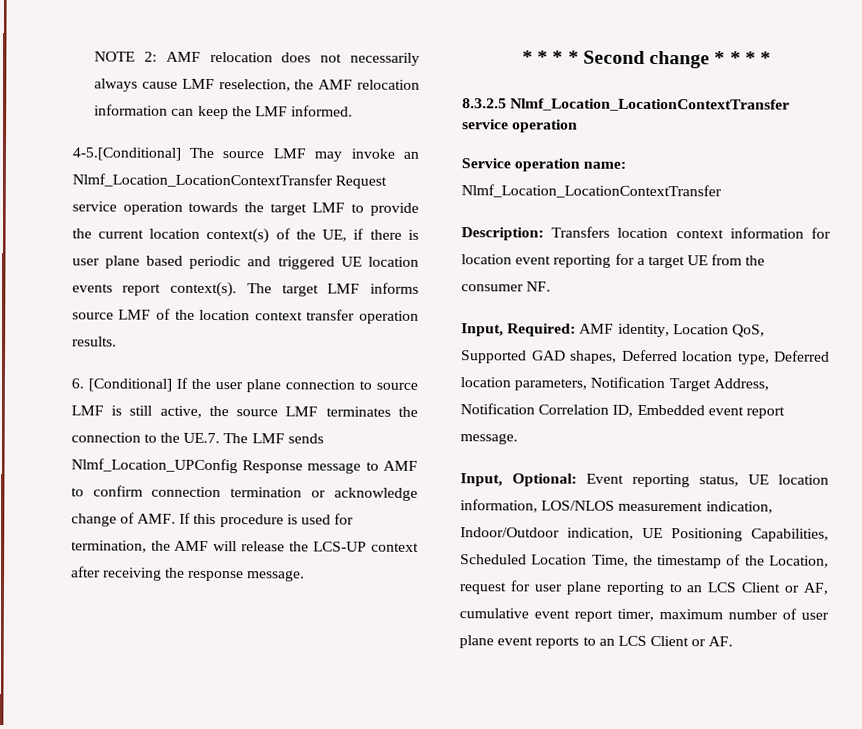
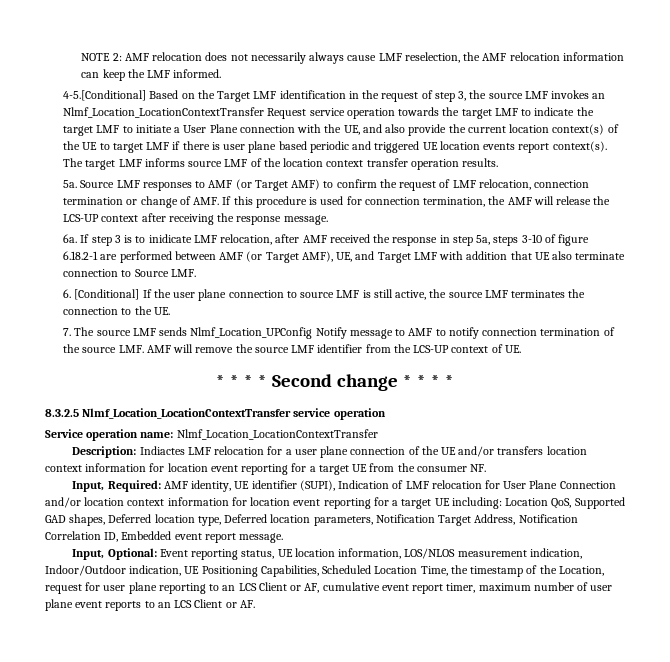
[189,147,395,162] The source LMF may invoke -> [149,90,590,102] Based on the Target LMF identification in the request of step 3, the source LMF invokes
(365, 208) none -> [534,107,594,116] [63,124,406,136] indicate the target LMF to initiate a User Plane connection with the UE, and also
[322,229,348,242] UE, -> [82,142,170,153] UE to target LMF
(117, 341) none -> [63,179,590,191] [63,196,611,208] [63,213,328,225] [63,234,590,246] [63,251,626,263] [63,269,196,277] // 5a. Source LMF responses to AMF (or Target AMF) to confirm the request of LMF relocation, connection termination or change of AMF. If this procedure is used for connection termination, the AMF will release the LCS-UP context after receiving the response message. // 6a. If step 3 is to inidicate LMF relocation, after AMF received the response in step 5a, steps 3-10 of figure 6.18.2-1 are performed between AMF (or Target AMF), UE, and Target LMF with addition that UE also terminate connection to Source LMF.
[183,432,249,444] UE.7. The -> [153,307,170,315] [63,327,131,336] UE. // 7. The source
[241,460,303,474] Response -> [315,327,347,339] Notify
[92,485,418,501] [70,512,355,528] [70,540,419,553] [70,566,306,582] confirm connection termination or acknowledge change of AMF. If this procedure is used for termination, the AMF will release the LCS-UP context after receiving the response message. -> [448,327,615,339] [63,344,521,353] notify connection termination of the source LMF. AMF will remove the source LMF identifier from the LCS-UP context of UE.
[551,226,611,238] Transfers -> [139,446,544,458] Indiactes LMF relocation for a user plane connection of the UE and/or transfers
(670, 330) none -> [234,480,616,491] [45,497,502,509] UE identifier (SUPI), Indication of LMF relocation for User Plane Connection and/or location context information for location event reporting for a target UE including:

